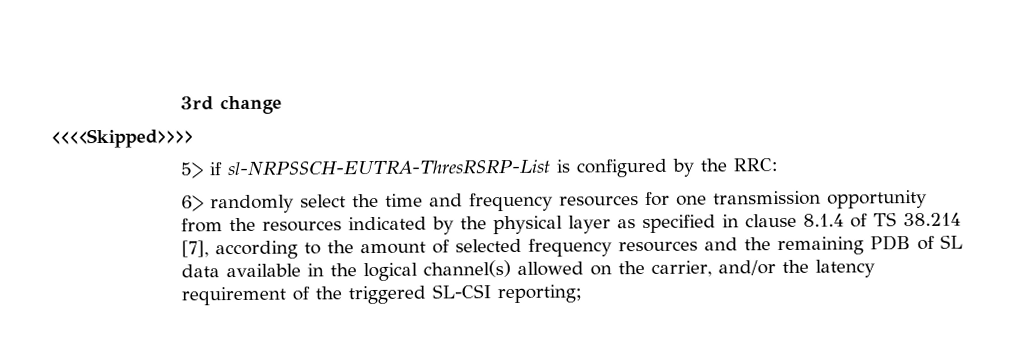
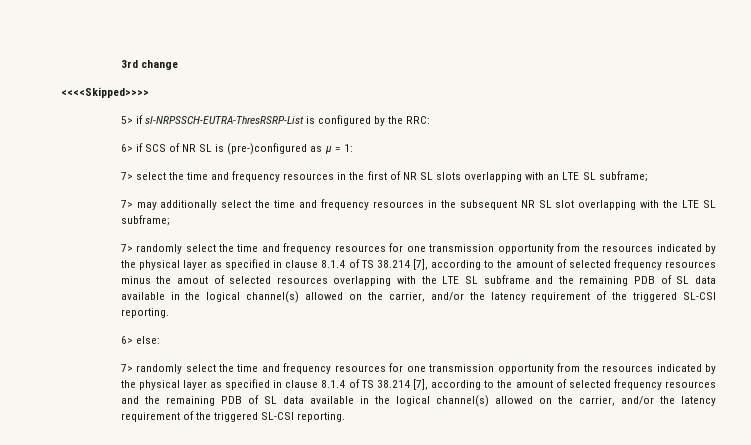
(205, 203) none -> [135,143,353,155] [120,171,648,182] [120,199,716,210] [120,215,170,226] [120,243,717,254] [120,259,716,270] [120,275,716,286] [120,291,717,303] [120,308,169,318] [120,336,160,344] [120,364,133,372] if SCS of NR SL is (pre-)configured as μ = 1: // 7> select the time and frequency resources in the first of NR SL slots overlapping with an LTE SL subframe; // 7> may additionally select the time and frequency resources in the subsequent NR SL slot overlapping with the LTE SL subframe; // 7> randomly select the time and frequency resources for one transmission opportunity from the resources indicated by the physical layer as specified in clause 8.1.4 of TS 38.214 [7], according to the amount of selected frequency resources minus the amout of selected resources overlapping with the LTE SL subframe and the remaining PDB of SL data available in the logical channel(s) allowed on the carrier, and/or the latency requirement of the triggered SL-CSI reporting. // 6> else: // 7>
[497,284,583,304] reporting; -> [297,412,346,422] reporting.

